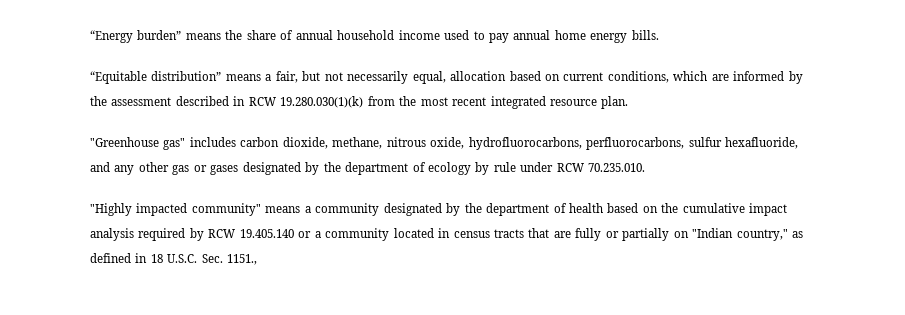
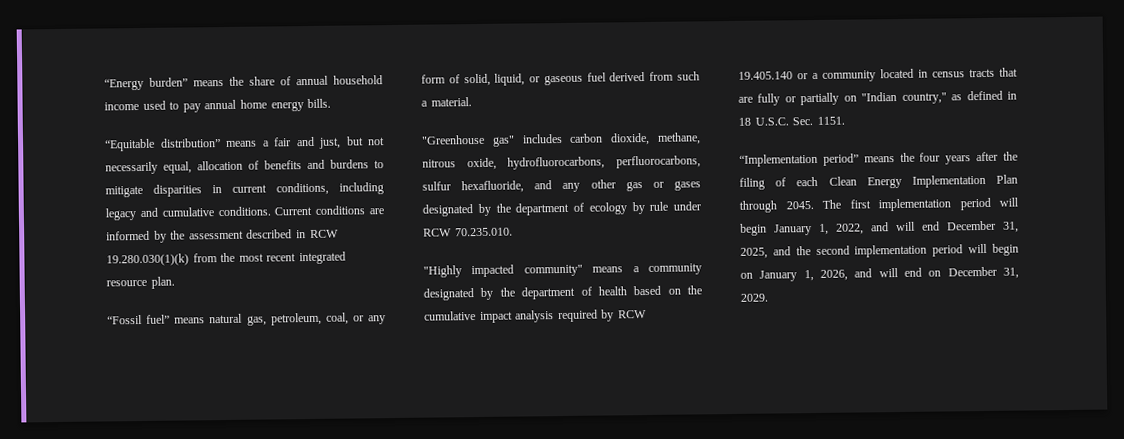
[275,71,298,83] fair, -> [274,136,341,149] fair and just,
[509,71,708,83] based on current conditions, which -> [248,159,384,170] [105,182,384,198] [105,205,366,221] of benefits and burdens to mitigate disparities in current conditions, including legacy and cumulative conditions. Current conditions
(629, 102) none -> [107,312,386,326] [421,71,700,87] [421,97,472,107] // “Fossil fuel” means natural gas, petroleum, coal, or any form of solid, liquid, or gaseous fuel derived from such a material.
[227,254,258,265] 1151., -> [816,116,845,125] [739,151,1018,167] [739,174,1018,190] [739,197,1019,213] [740,220,1019,236] [740,243,1019,259] [740,266,1019,282] [740,293,768,302] 1151. // “Implementation period” means the four years after the filing of each Clean Energy Implementation Plan through 2045. The first implementation period will begin January 1, 2022, and will end December 31, 2025, and the second implementation period will begin on January 1, 2026, and will end on December 31, 2029.

